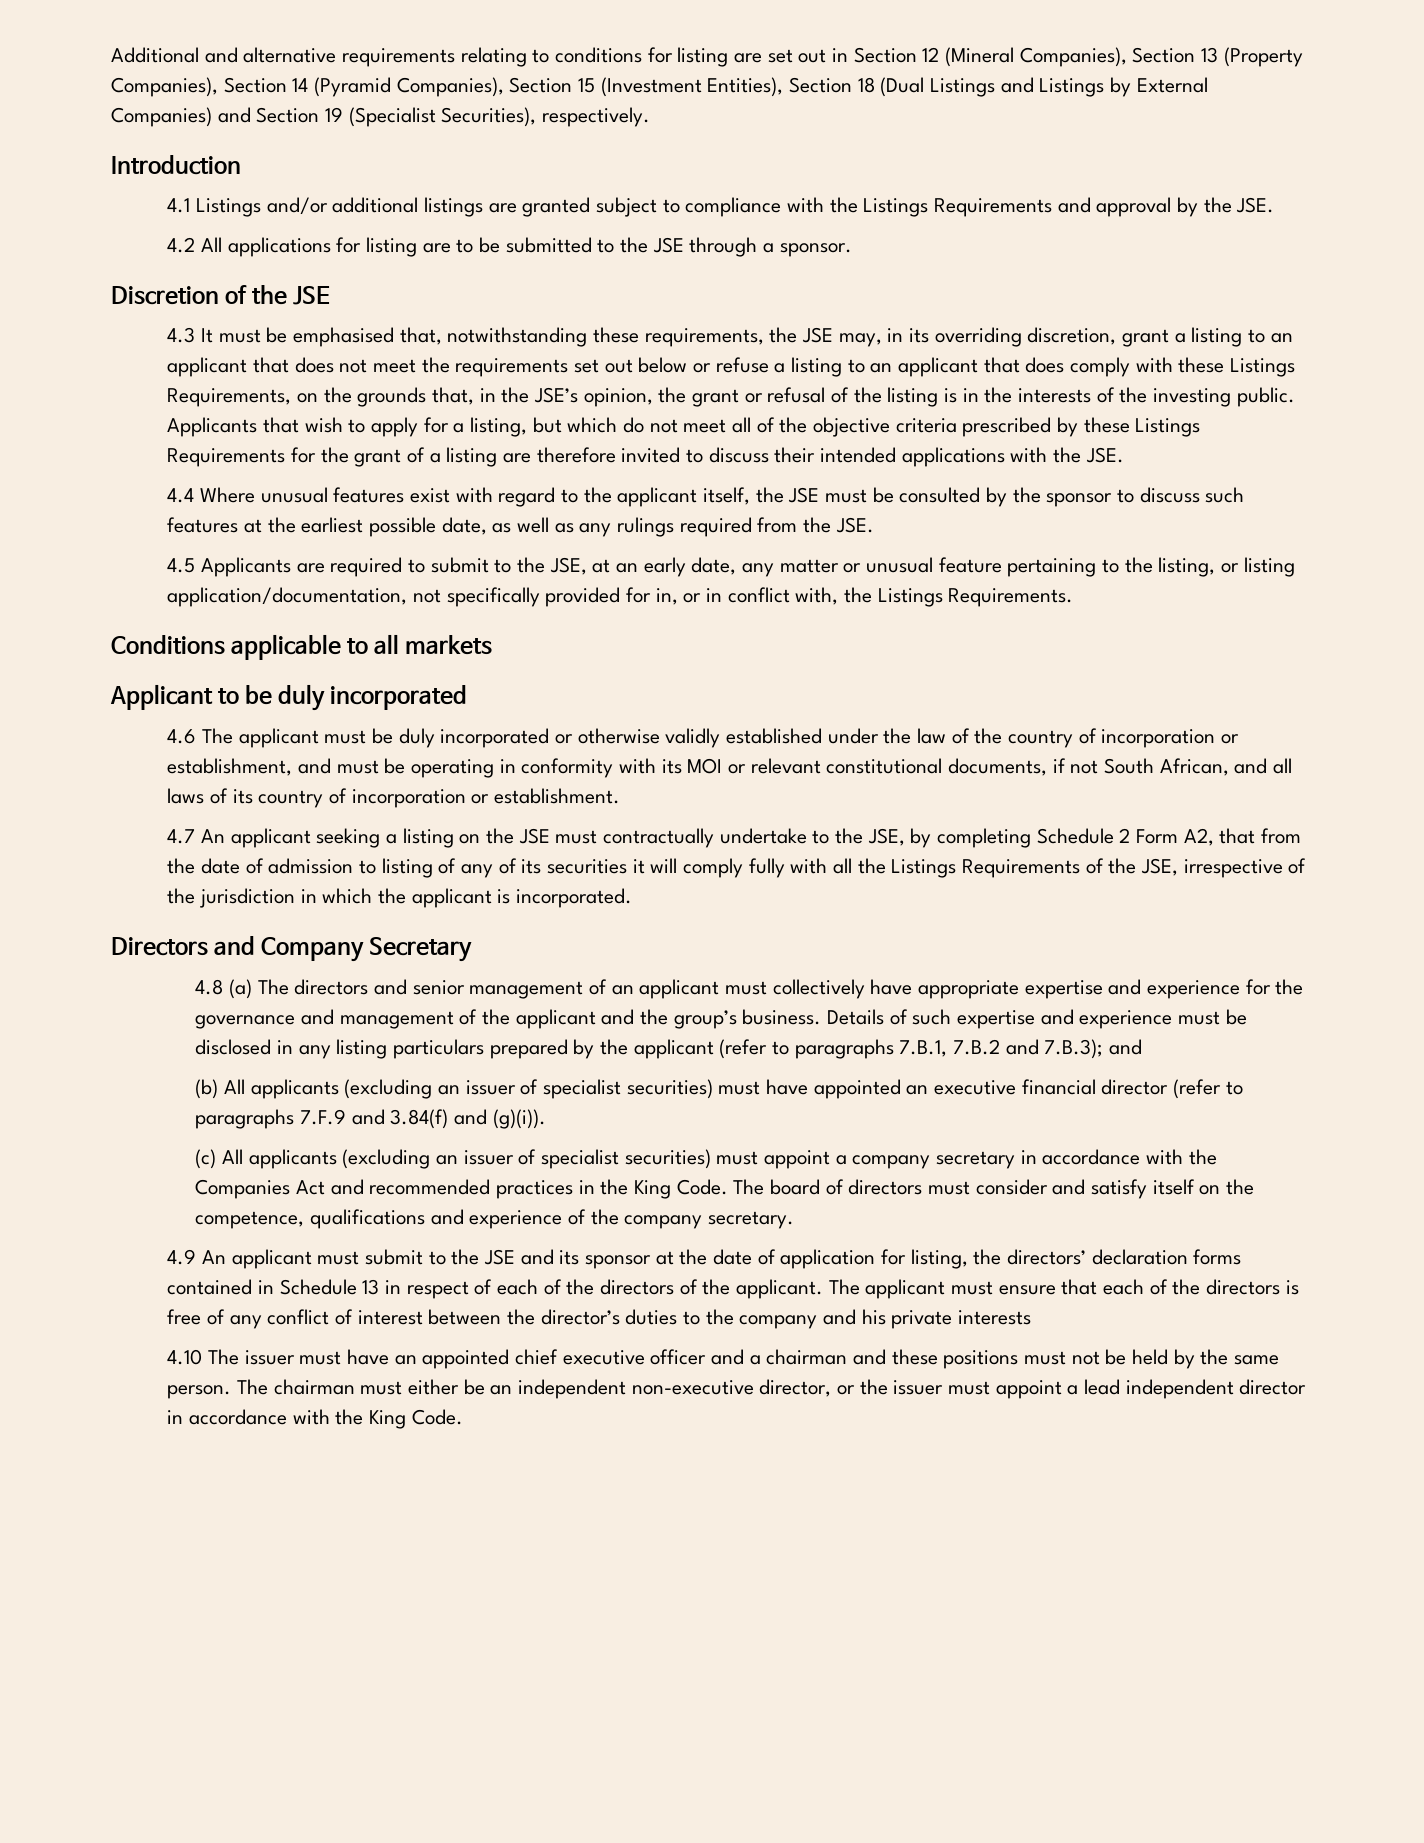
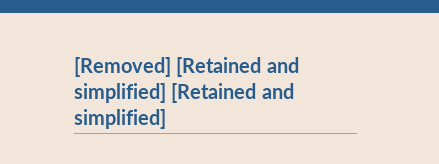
[111,47,1303,67] [111,77,1208,97] [111,107,651,127] [111,155,241,175] [167,197,1275,217] [167,237,852,257] [111,285,331,305] [167,327,1293,347] [167,357,1295,377] [167,387,1295,407] [167,417,1201,437] [167,447,1124,467] [167,487,1245,507] [167,517,874,537] [167,557,1295,577] [167,587,1074,607] [111,634,493,660] [110,684,468,711] [167,728,1239,748] [167,758,1292,778] [167,788,620,808] [167,828,1301,848] [167,858,1307,878] [167,888,632,908] [111,936,473,962] [195,979,1304,999] [195,1009,1247,1029] [195,1039,1142,1059] [195,1079,1243,1099] [195,1109,546,1129] [195,1149,1217,1169] [195,1179,1254,1199] [195,1209,794,1229] [167,1249,1242,1269] [167,1279,1299,1299] [167,1309,1031,1329] [167,1349,1279,1369] [167,1379,1307,1399] [167,1409,463,1429] Additional and alternative requirements relating to conditions for listing are set out in Section 12 (Mineral Companies), Section 13 (Property Companies), Section 14 (Pyramid Companies), Section 15 (Investment Entities), Section 18 (Dual Listings and Listings by External Companies) and Section 19 (Specialist Securities), respectively. // Introduction // 4.1 Listings and/or additional listings are granted subject to compliance with the Listings Requirements and approval by the JSE. // 4.2 All applications for listing are to be submitted to the JSE through a sponsor. // Discretion of the JSE // 4.3 It must be emphasised that, notwithstanding these requirements, the JSE may, in its overriding discretion, grant a listing to an applicant that does not meet the requirements set out below or refuse a listing to an applicant that does comply with these Listings Requirements, on the grounds that, in the JSE’s opinion, the grant or refusal of the listing is in the interests of the investing public. Applicants that wish to apply for a listing, but which do not meet all of the objective criteria prescribed by these Listings Requirements for the grant of a listing are therefore invited to discuss their intended applications with the JSE. // 4.4 Where unusual features exist with regard to the applicant itself, the JSE must be consulted by the sponsor to discuss such features at the earliest possible date, as well as any rulings required from the JSE. // 4.5 Applicants are required to submit to the JSE, at an early date, any matter or unusual feature pertaining to the listing, or listing application/documentation, not specifically provided for in, or in conflict with, the Listings Requirements. // Conditions applicable to all markets // Applicant to be duly incorporated // 4.6 The applicant must be duly incorporated or otherwise validly established under the law of the country of incorporation or establishment, and must be operating in conformity with its MOI or relevant constitutional documents, if not South African, and all laws of its country of incorporation or establishment. // 4.7 An applicant seeking a listing on the JSE must contractually undertake to the JSE, by completing Schedule 2 Form A2, that from the date of admission to listing of any of its securities it will comply fully with all the Listings Requirements of the JSE, irrespective of the jurisdiction in which the applicant is incorporated. // Directors and Company Secretary // 4.8 (a) The directors and senior management of an applicant must collectively have appropriate expertise and experience for the governance and management of the applicant and the group’s business. Details of such expertise and experience must be disclosed in any listing particulars prepared by the applicant (refer to paragraphs 7.B.1, 7.B.2 and 7.B.3); and // (b) All applicants (excluding an issuer of specialist securities) must have appointed an executive financial director (refer to paragraphs 7.F.9 and 3.84(f) and (g)(i)). // (c) All applicants (excluding an issuer of specialist securities) must appoint a company secretary in accordance with the Companies Act and recommended practices in the King Code. The board of directors must consider and satisfy itself on the competence, qualifications and experience of the company secretary. // 4.9 An applicant must submit to the JSE and its sponsor at the date of application for listing, the directors’ declaration forms contained in Schedule 13 in respect of each of the directors of the applicant. The applicant must ensure that each of the directors is free of any conflict of interest between the director’s duties to the company and his private interests // 4.10 The issuer must have an appointed chief executive officer and a chairman and these positions must not be held by the same person. The chairman must either be an independent non-executive director, or the issuer must appoint a lead independent director in accordance with the King Code. -> [74,57,299,77] [74,83,294,103] [74,109,166,129] [Removed] [Retained and simplified] [Retained and simplified]

